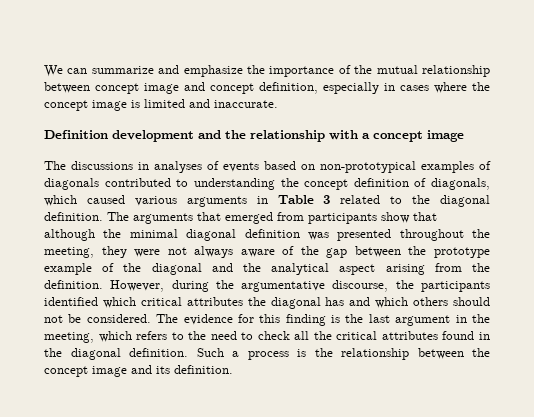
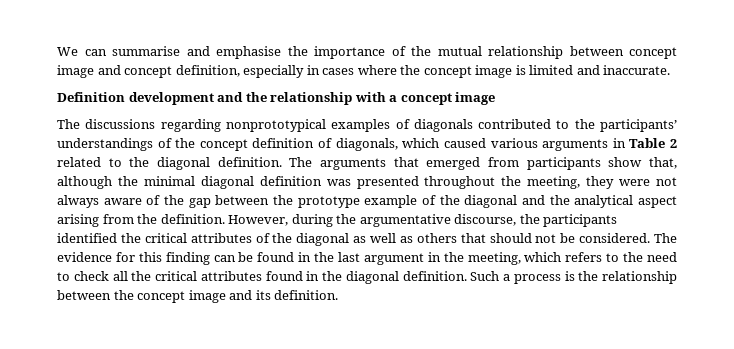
[91,65,243,77] summarize and emphasize -> [112,46,281,59] summarise and emphasise
[138,161,416,173] in analyses of events based on non-prototypical -> [160,119,326,132] regarding nonprototypical
[193,178,275,190] understanding -> [574,119,677,132] [57,138,172,151] the participants’ understandings of
[323,195,331,204] 3 -> [670,139,678,148] 2
[413,212,437,221] that -> [649,157,677,169] that,
[102,297,449,309] which critical attributes the diagonal has and which others -> [120,233,486,246] the critical attributes of the diagonal as well as others that
[331,315,341,323] is -> [213,252,312,262] can be found in

